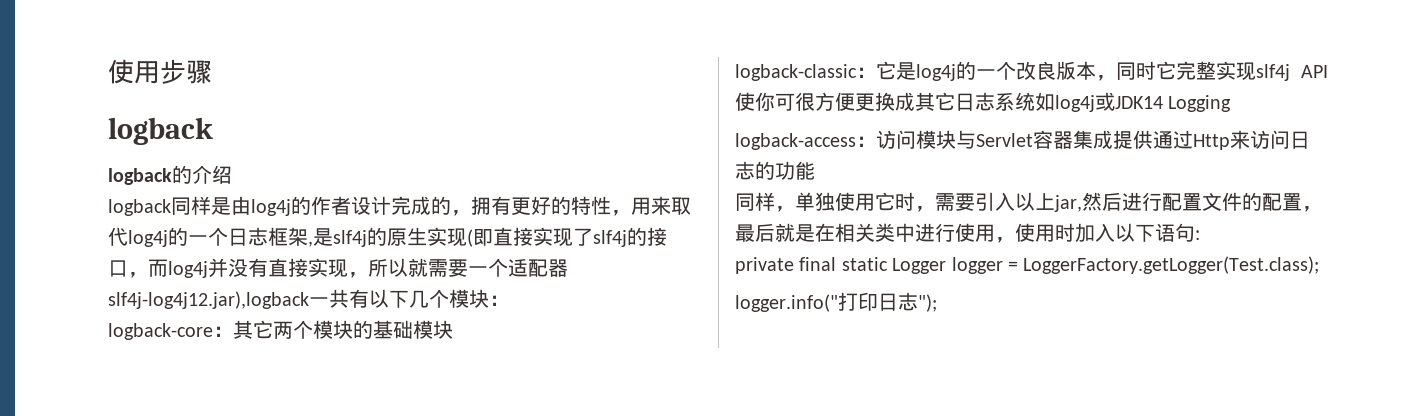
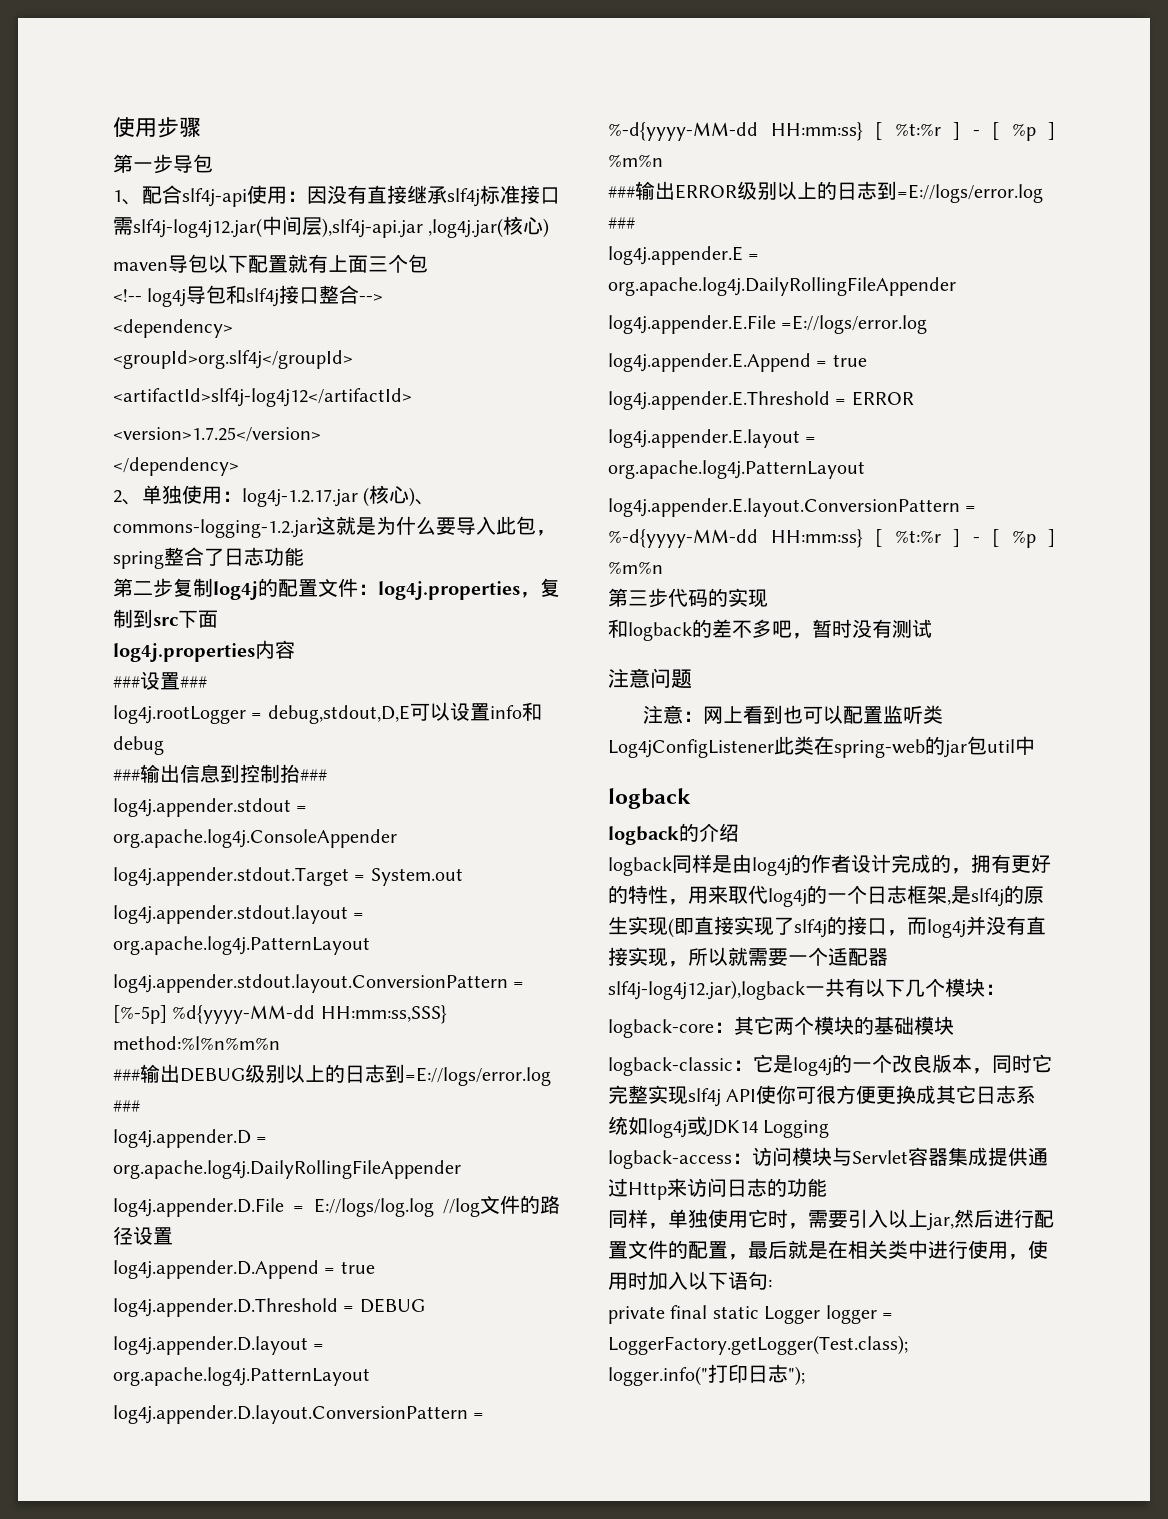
(212, 72) none -> [113,154,213,174] [113,185,560,207] [113,216,550,238] [113,254,428,273] [113,285,384,307] [113,319,233,338] [113,350,353,369] [113,388,412,407] [113,427,321,442] [113,457,239,476] [113,485,436,507] [113,516,556,538] [113,547,304,569] [113,578,560,600] [113,609,218,628] [113,640,295,662] [113,671,207,690] [113,702,542,724] [113,736,164,755] [113,764,327,783] [113,798,308,817] [113,829,397,848] [113,867,463,886] [113,905,365,924] [113,936,370,955] [113,974,525,993] [113,1005,447,1024] [113,1036,280,1050] [113,1064,551,1086] [113,1100,140,1112] [113,1129,268,1148] [113,1160,461,1179] [113,1195,560,1217] [113,1226,173,1245] [113,1260,375,1279] [113,1298,425,1317] [113,1336,325,1355] [113,1367,370,1386] [113,1405,485,1424] [608,122,1055,141] [608,154,663,167] [608,181,1043,203] [608,217,635,229] [608,246,760,265] [608,277,956,296] [608,315,928,334] [608,353,867,372] [608,391,914,410] [608,429,817,448] [608,460,865,479] [608,498,977,517] [608,529,1055,548] [608,561,663,574] [608,588,768,608] [608,619,932,641] [608,668,692,689] [643,705,944,724] [608,736,1035,758] // 第一步导包 // 1、配合slf4j-api使用：因没有直接继承slf4j标准接口需slf4j-log4j12.jar(中间层),slf4j-api.jar ,log4j.jar(核心) // maven导包以下配置就有上面三个包 // <!-- log4j导包和slf4j接口整合--> // <dependency> // <groupId>org.slf4j</groupId> // <artifactId>slf4j-log4j12</artifactId> // <version>1.7.25</version> // </dependency> // 2、单独使用：log4j-1.2.17.jar (核心)、commons-logging-1.2.jar这就是为什么要导入此包，spring整合了日志功能 // 第二步复制log4j的配置文件：log4j.properties，复制到src下面 // log4j.properties内容 // ###设置### // log4j.rootLogger = debug,stdout,D,E可以设置info和debug // ###输出信息到控制抬### // log4j.appender.stdout = org.apache.log4j.ConsoleAppender // log4j.appender.stdout.Target = System.out // log4j.appender.stdout.layout = org.apache.log4j.PatternLayout // log4j.appender.stdout.layout.ConversionPattern = [%-5p] %d{yyyy-MM-dd HH:mm:ss,SSS} method:%l%n%m%n // ###输出DEBUG级别以上的日志到=E://logs/error.log ### // log4j.appender.D = org.apache.log4j.DailyRollingFileAppender // log4j.appender.D.File = E://logs/log.log //log文件的路径设置 // log4j.appender.D.Append = true // log4j.appender.D.Threshold = DEBUG // log4j.appender.D.layout = org.apache.log4j.PatternLayout // log4j.appender.D.layout.ConversionPattern = %-d{yyyy-MM-dd HH:mm:ss} [ %t:%r ] - [ %p ] %m%n // ###输出ERROR级别以上的日志到=E://logs/error.log ### // log4j.appender.E = org.apache.log4j.DailyRollingFileAppender // log4j.appender.E.File =E://logs/error.log // log4j.appender.E.Append = true // log4j.appender.E.Threshold = ERROR // log4j.appender.E.layout = org.apache.log4j.PatternLayout // log4j.appender.E.layout.ConversionPattern = %-d{yyyy-MM-dd HH:mm:ss} [ %t:%r ] - [ %p ] %m%n // 第三步代码的实现 // 和logback的差不多吧，暂时没有测试 // 注意问题 // 注意：网上看到也可以配置监听类Log4jConfigListener此类在spring-web的jar包util中

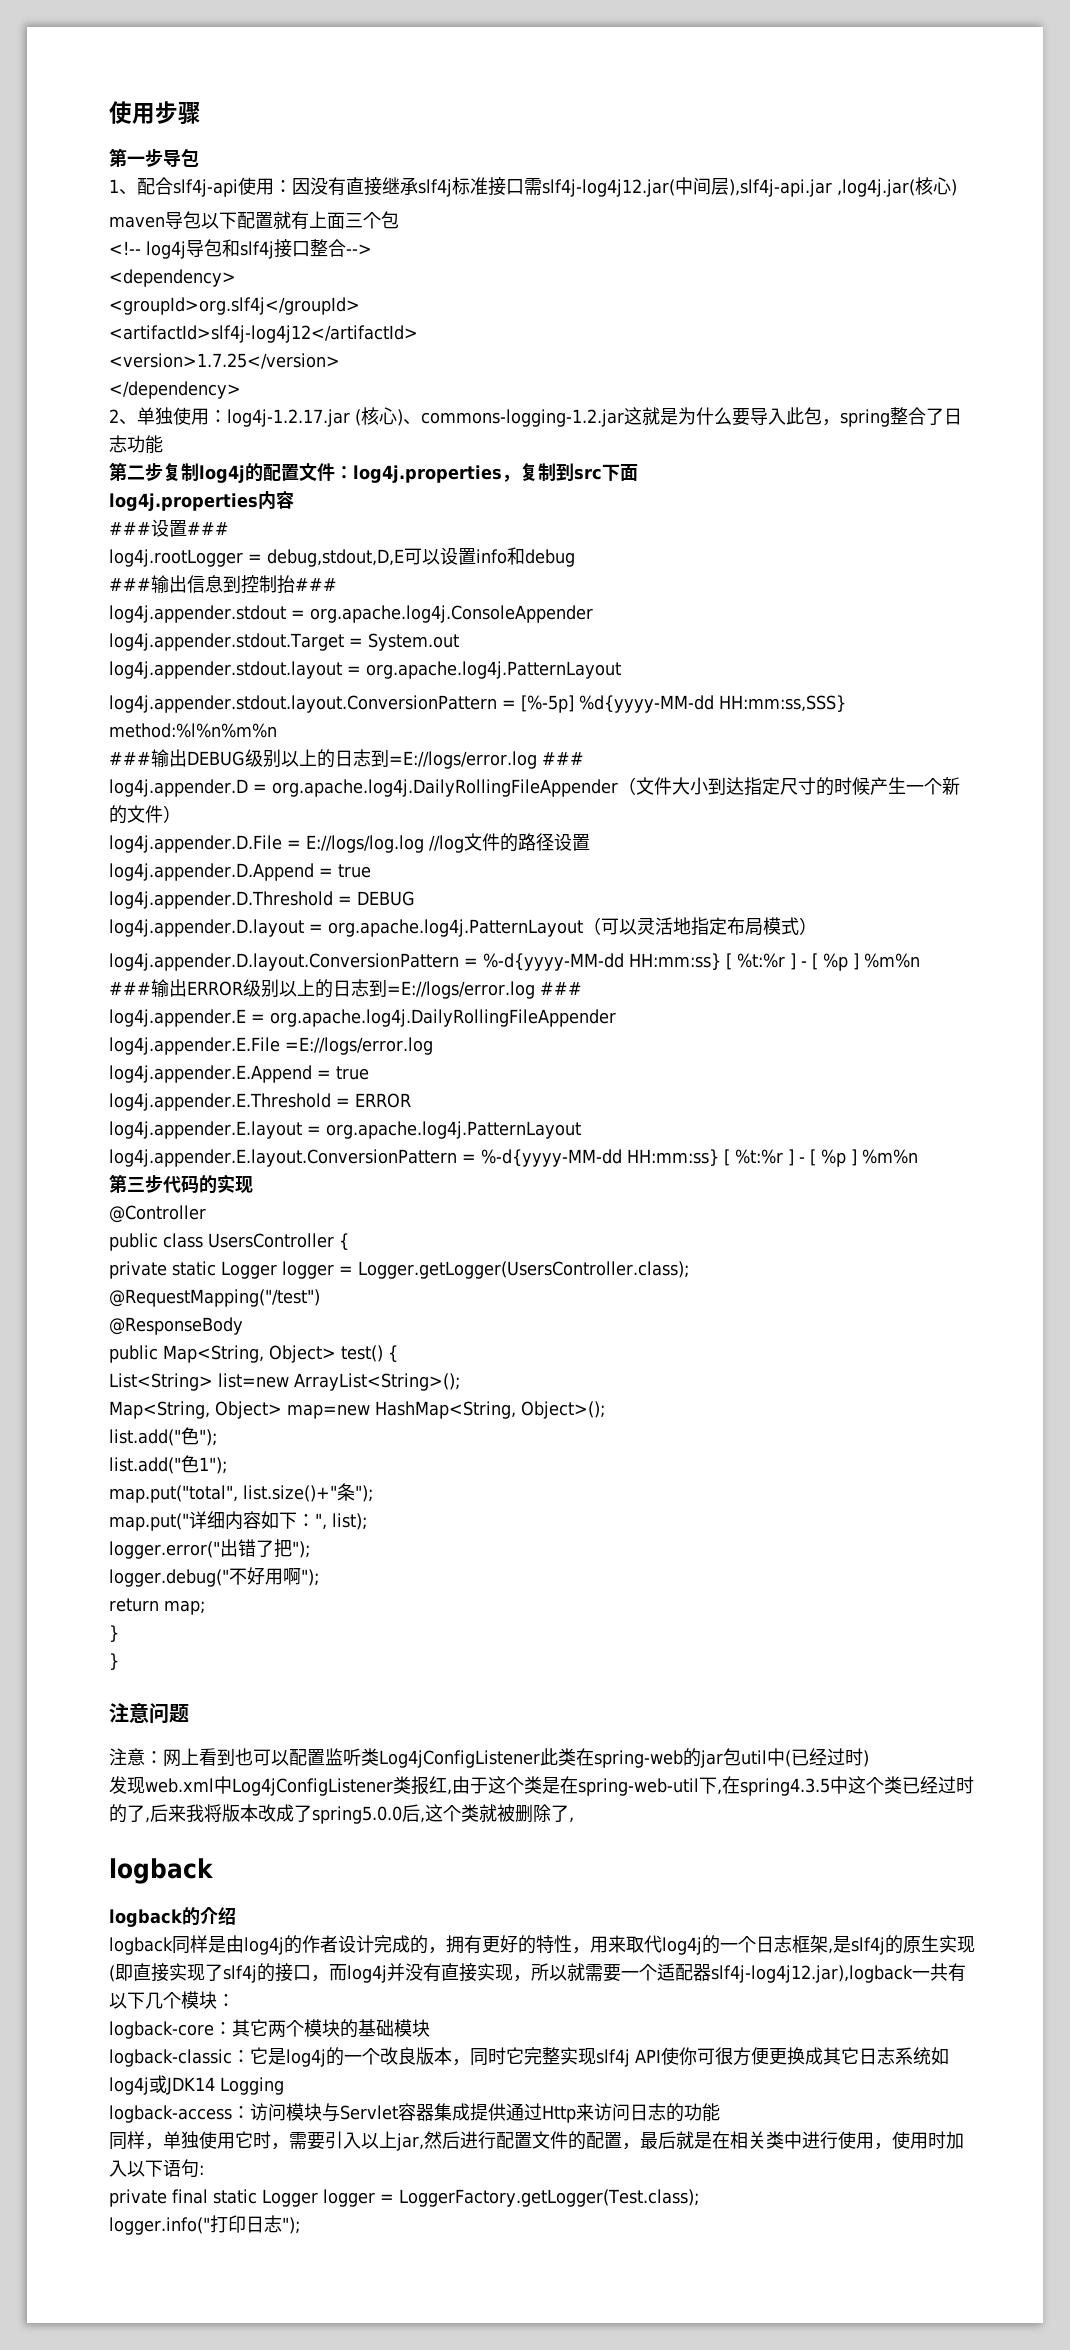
(461, 1169) none -> [617,777,960,796] [109,805,181,824] （文件大小到达指定尺寸的时候产生一个新的文件）
(370, 1376) none -> [582,917,817,936] （可以灵活地指定布局模式）
[608,619,932,641] 和logback的差不多吧，暂时没有测试 -> [109,1205,206,1223] [109,1233,349,1251] [109,1261,689,1279] [109,1289,320,1307] [109,1317,243,1335] [109,1345,398,1363] [109,1373,460,1391] [109,1401,605,1419] [109,1427,217,1446] [109,1455,227,1474] [109,1483,373,1503] [109,1511,367,1531] [109,1539,310,1559] [109,1567,319,1587] [109,1598,205,1615] [109,1625,119,1642] [109,1653,119,1670] @Controller // public class UsersController { // private static Logger logger = Logger.getLogger(UsersController.class); // @RequestMapping("/test") // @ResponseBody // public Map<String, Object> test() { // List<String> list=new ArrayList<String>(); // Map<String, Object> map=new HashMap<String, Object>(); // list.add("色"); // list.add("色1"); // map.put("total", list.size()+"条"); // map.put("详细内容如下：", list); // logger.error("出错了把"); // logger.debug("不好用啊"); // return map; // } // }
(1035, 745) none -> [785,1748,869,1767] [109,1776,974,1796] [109,1804,574,1824] (已经过时) // 发现web.xml中Log4jConfigListener类报红,由于这个类是在spring-web-util下,在spring4.3.5中这个类已经过时的了,后来我将版本改成了spring5.0.0后,这个类就被删除了,

